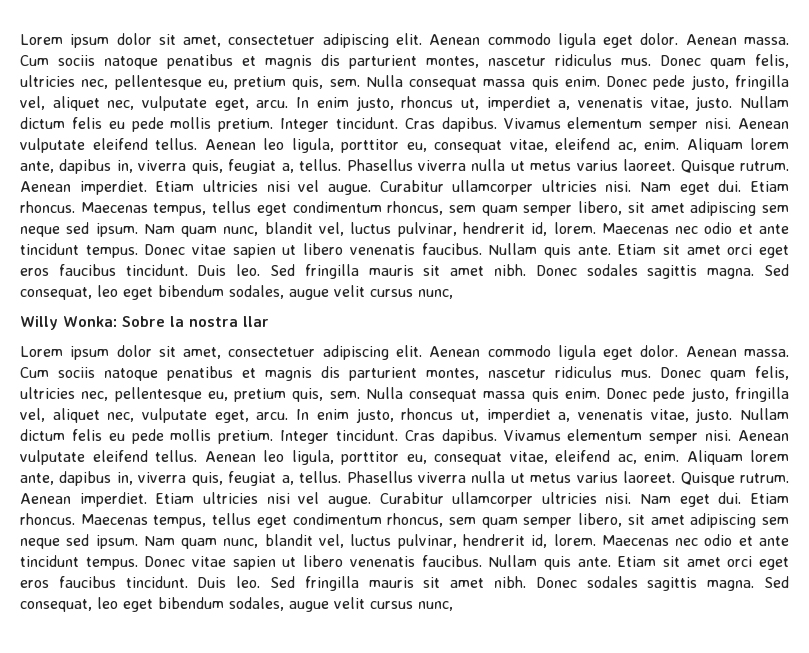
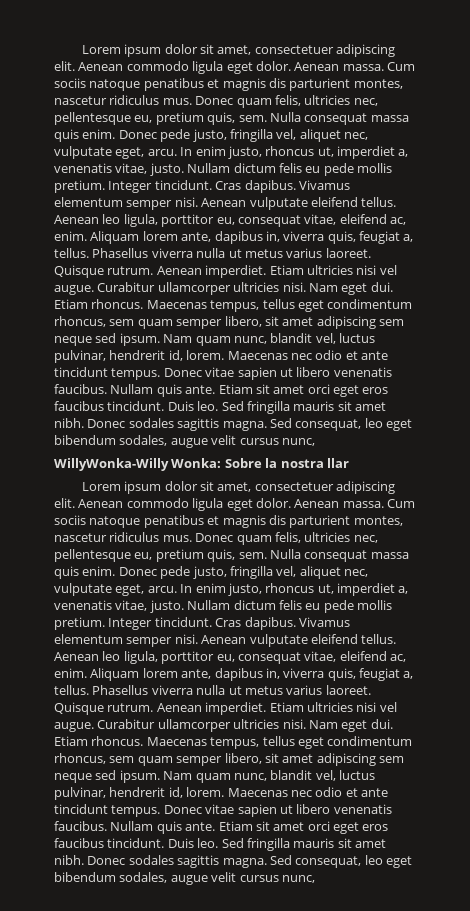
[20,316,58,330] Willy -> [54,458,169,471] WillyWonka-Willy

